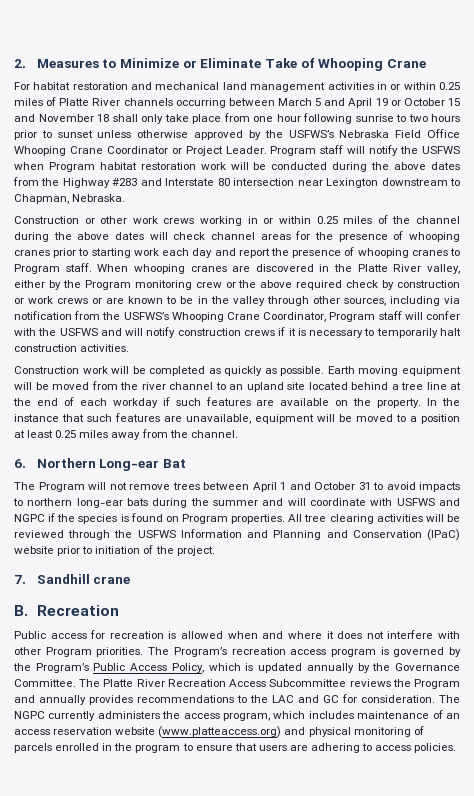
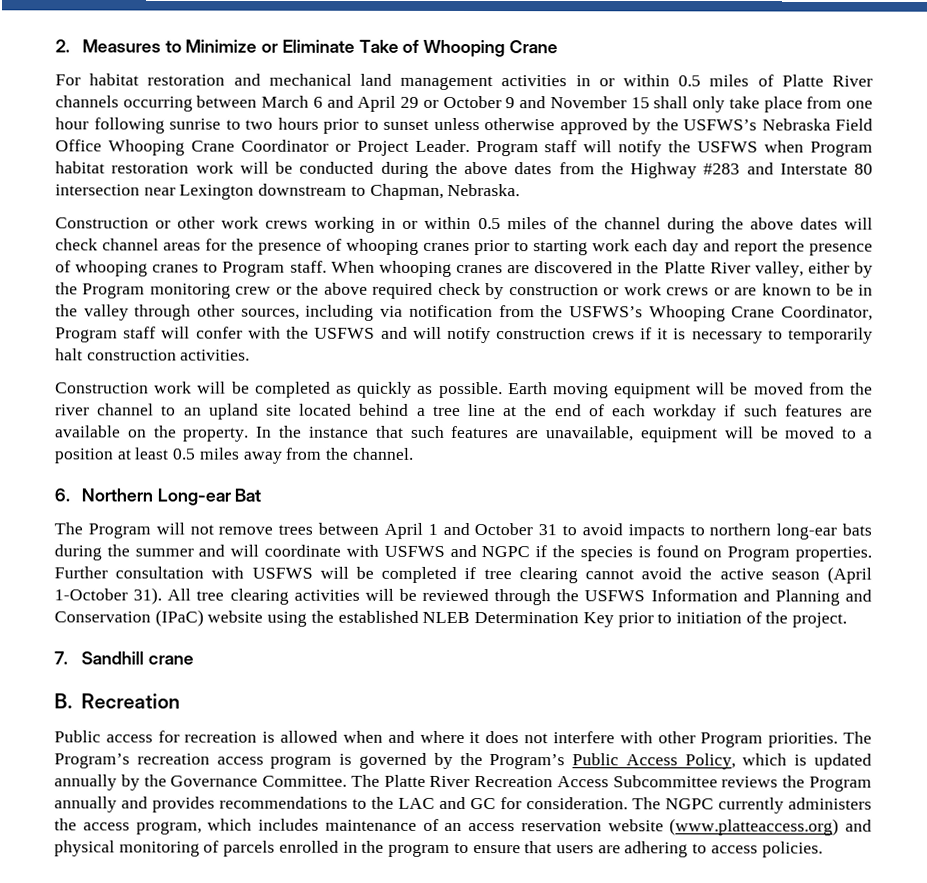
[439,82,461,90] 0.25 -> [678,75,702,87] 0.5
[315,98,322,106] 5 -> [312,96,323,108] 6
[375,98,388,106] 19 -> [400,96,420,108] 29
[448,98,461,106] 15 -> [505,97,516,109] 9
[97,114,109,122] 18 -> [630,97,650,109] 15
[316,216,338,224] 0.25 -> [477,218,501,230] 0.5
[55,430,77,438] 0.25 -> [172,448,196,460] 0.5
(286, 519) none -> [54,566,873,584] [54,587,163,605] Further consultation with USFWS will be completed if tree clearing cannot avoid the active season (April 1-October 31).
(54, 550) none -> [267,610,614,628] using the established NLEB Determination Key
[14,695,86,705] and annually -> [54,796,148,813] annually and

